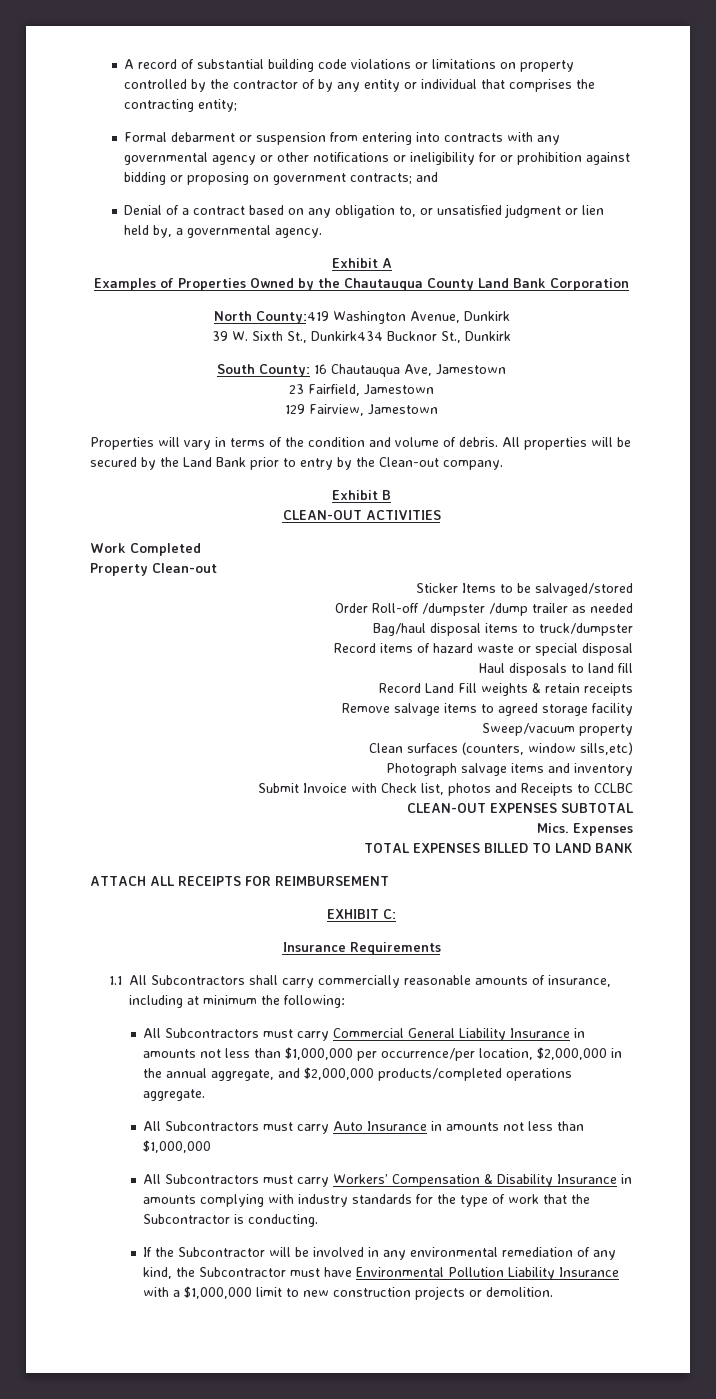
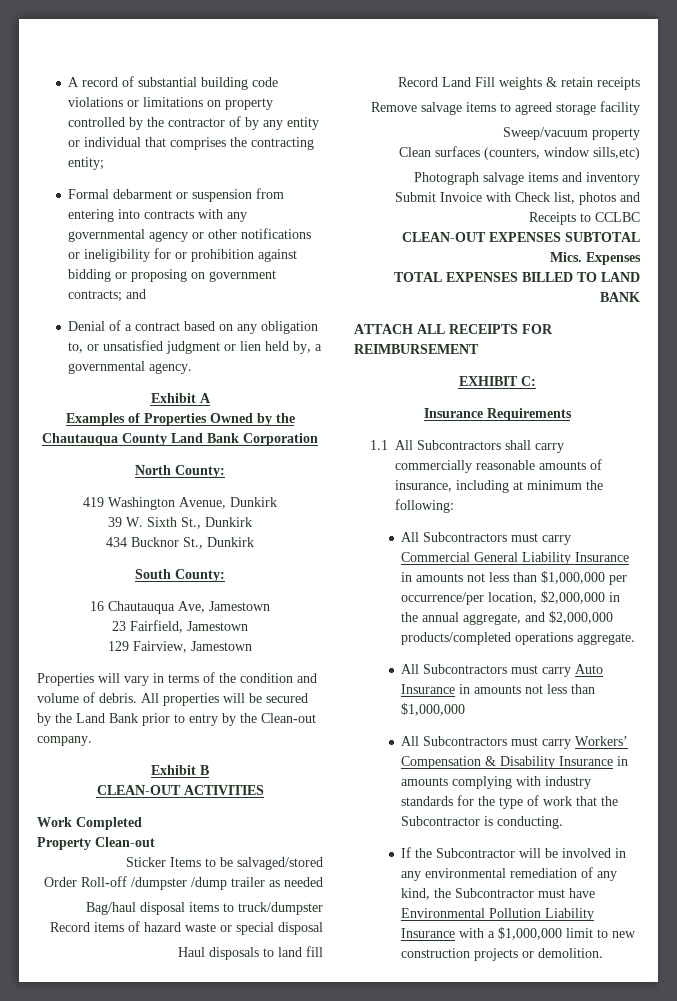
[255,311,329,324] County:419 -> [175,465,225,478] [83,497,104,507] County: // 419
[311,331,383,341] Dunkirk434 -> [205,517,252,527] [106,537,127,547] Dunkirk // 434
(310, 370) none -> (225, 575) //

